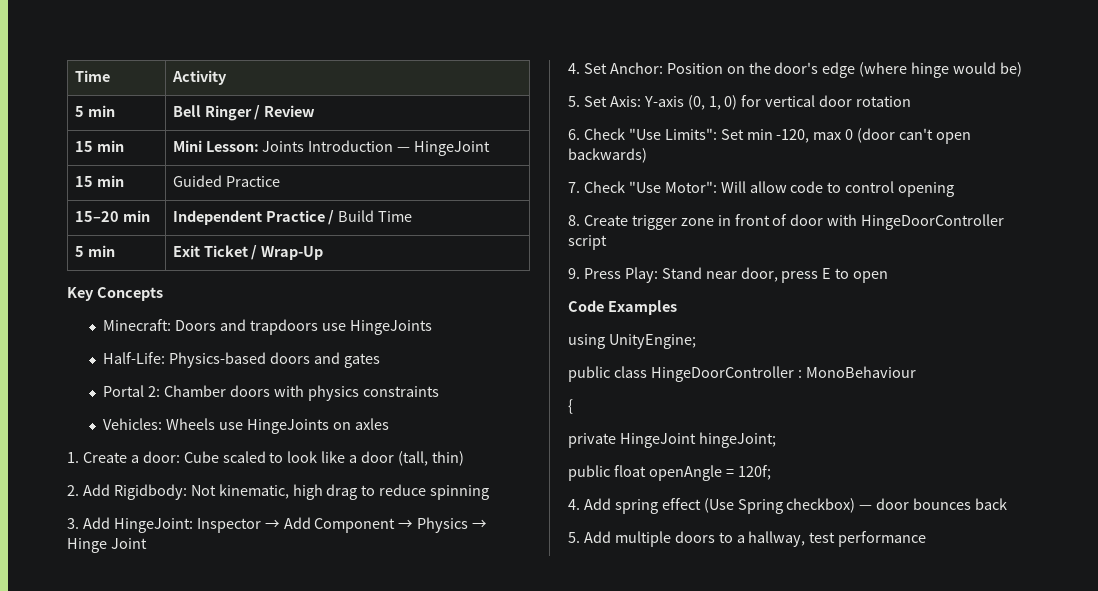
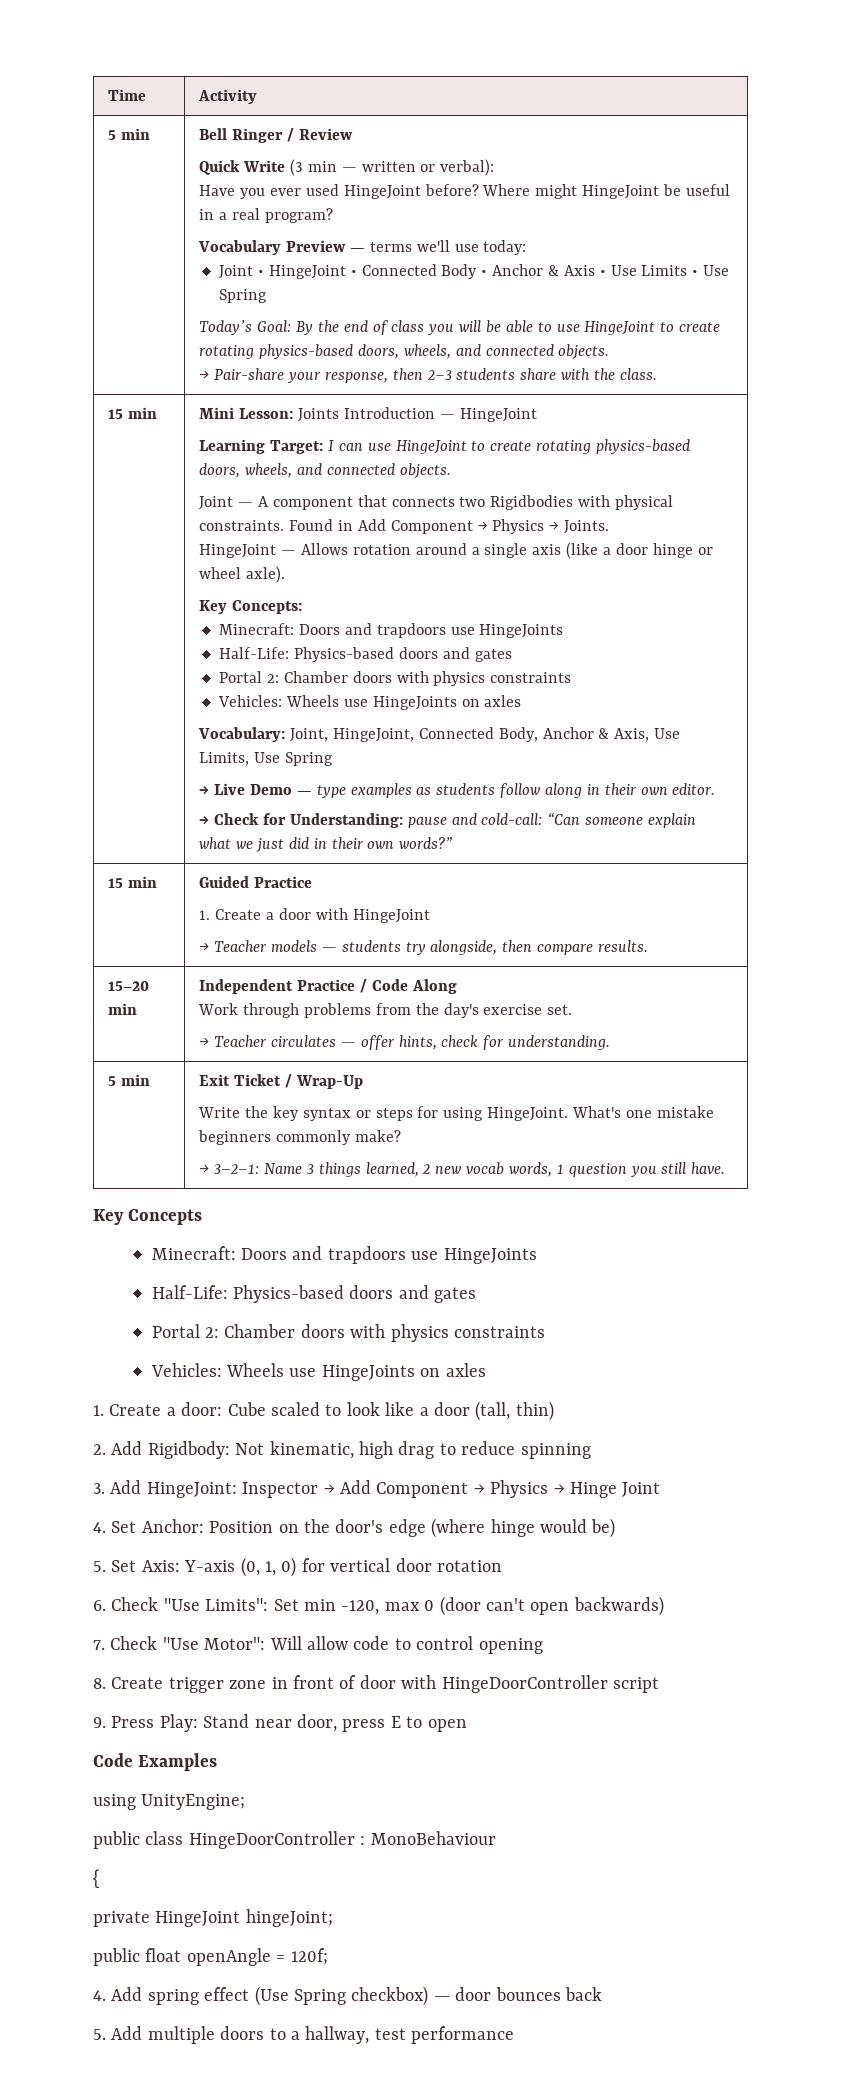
(316, 111) none -> [199,159,495,176] [199,184,730,199] [199,208,333,223] [198,240,527,255] [219,264,730,279] [219,289,268,303] [199,320,721,335] [199,344,610,359] [199,368,657,383] // Quick Write (3 min — written or verbal): // Have you ever used HingeJoint before? Where might HingeJoint be useful in a real program? // Vocabulary Preview — terms we'll use today: // Joint • HingeJoint • Connected Body • Anchor & Axis • Use Limits • Use Spring // Today’s Goal: By the end of class you will be able to use HingeJoint to create rotating physics-based doors, wheels, and connected objects. // → Pair-share your response, then 2–3 students share with the class.
[74,175,124,187] [172,175,280,187] // 15 min | Guided Practice -> [199,439,692,454] [199,463,451,478] [199,495,674,510] [199,519,610,534] [199,542,713,559] [199,566,286,583] [199,600,303,614] [219,623,564,638] [219,647,512,662] [219,671,572,686] [218,695,522,710] [198,727,681,742] [199,752,333,766] [199,783,716,798] [199,812,697,828] [199,837,454,852] [108,876,158,888] [199,876,313,888] [199,908,430,923] [199,940,649,955] // Learning Target: I can use HingeJoint to create rotating physics-based doors, wheels, and connected objects. // Joint — A component that connects two Rigidbodies with physical constraints. Found in Add Component → Physics → Joints. // HingeJoint — Allows rotation around a single axis (like a door hinge or wheel axle). // Key Concepts: // Minecraft: Doors and trapdoors use HingeJoints // Half-Life: Physics-based doors and gates // Portal 2: Chamber doors with physics constraints // Vehicles: Wheels use HingeJoints on axles // Vocabulary: Joint, HingeJoint, Connected Body, Anchor & Axis, Use Limits, Use Spring // → Live Demo — type examples as students follow along in their own editor. // → Check for Understanding: pause and cold-call: “Can someone explain what we just did in their own words?” // 15 min | Guided Practice // 1. Create a door with HingeJoint // → Teacher models — students try alongside, then compare results.
[338,210,413,222] Build Time -> [371,979,457,994] [198,1003,573,1018] [199,1035,611,1050] Code Along // Work through problems from the day's exercise set. // → Teacher circulates — offer hints, check for understanding.
(324, 253) none -> [198,1106,714,1121] [198,1130,401,1145] [199,1162,726,1177] // Write the key syntax or steps for using HingeJoint. What's one mistake beginners commonly make? // → 3–2–1: Name 3 things learned, 2 new vocab words, 1 question you still have.

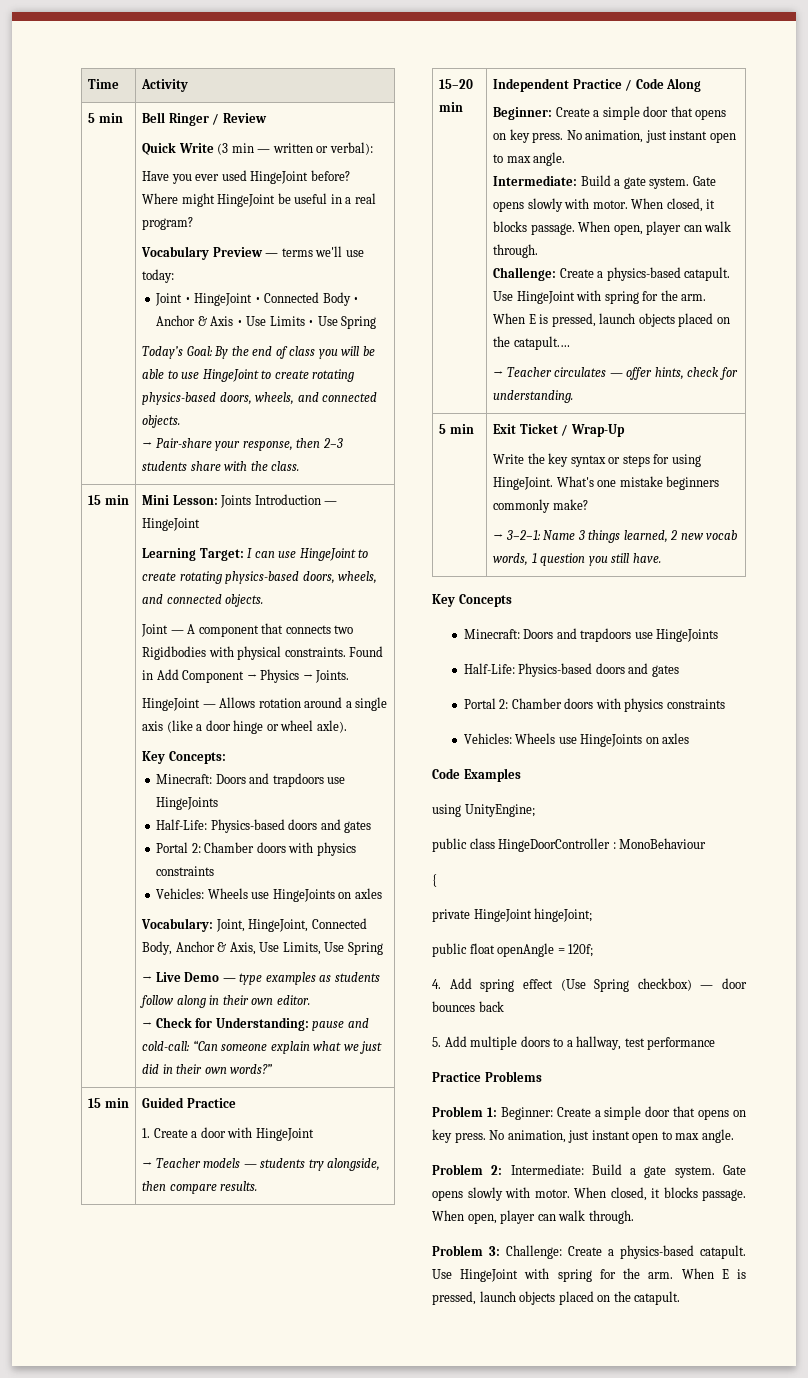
[198,1003,573,1018] Work through problems from the day's exercise set. -> [493,106,727,120] [493,129,736,143] [493,152,566,166] [493,175,716,189] [493,198,716,212] [493,221,732,235] [493,244,539,258] [493,267,731,281] [493,290,707,304] [493,313,730,327] [493,336,570,350] Beginner: Create a simple door that opens on key press. No animation, just instant open to max angle. // Intermediate: Build a gate system. Gate opens slowly with motor. When closed, it blocks passage. When open, player can walk through. // Challenge: Create a physics-based catapult. Use HingeJoint with spring for the arm. When E is pressed, launch objects placed on the catapult.…
[93,1401,554,1421] [93,1441,591,1459] [93,1480,661,1498] [93,1518,616,1538] [93,1557,502,1577] [93,1596,664,1616] [93,1636,543,1654] [93,1675,659,1693] [93,1714,467,1732] // 1. Create a door: Cube scaled to look like a door (tall, thin) // 2. Add Rigidbody: Not kinematic, high drag to reduce spinning // 3. Add HingeJoint: Inspector → Add Component → Physics → Hinge Joint // 4. Set Anchor: Position on the door's edge (where hinge would be) // 5. Set Axis: Y-axis (0, 1, 0) for vertical door rotation // 6. Check "Use Limits": Set min -120, max 0 (door can't open backwards) // 7. Check "Use Motor": Will allow code to control opening // 8. Create trigger zone in front of door with HingeDoorController script // 9. Press Play: Stand near door, press E to open -> (690, 738) none
(515, 2035) none -> [432,1071,542,1082] [432,1106,746,1120] [432,1129,734,1143] [432,1164,746,1178] [432,1187,746,1201] [432,1210,634,1224] [432,1245,746,1259] [432,1268,746,1282] [432,1291,681,1305] // Practice Problems // Problem 1: Beginner: Create a simple door that opens on key press. No animation, just instant open to max angle. // Problem 2: Intermediate: Build a gate system. Gate opens slowly with motor. When closed, it blocks passage. When open, player can walk through. // Problem 3: Challenge: Create a physics-based catapult. Use HingeJoint with spring for the arm. When E is pressed, launch objects placed on the catapult.

